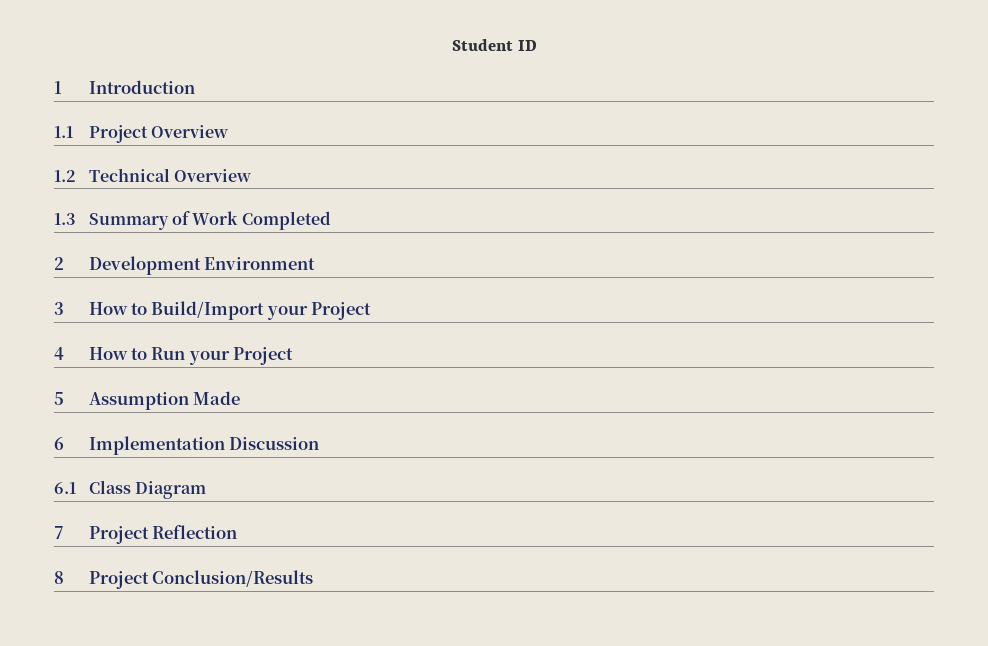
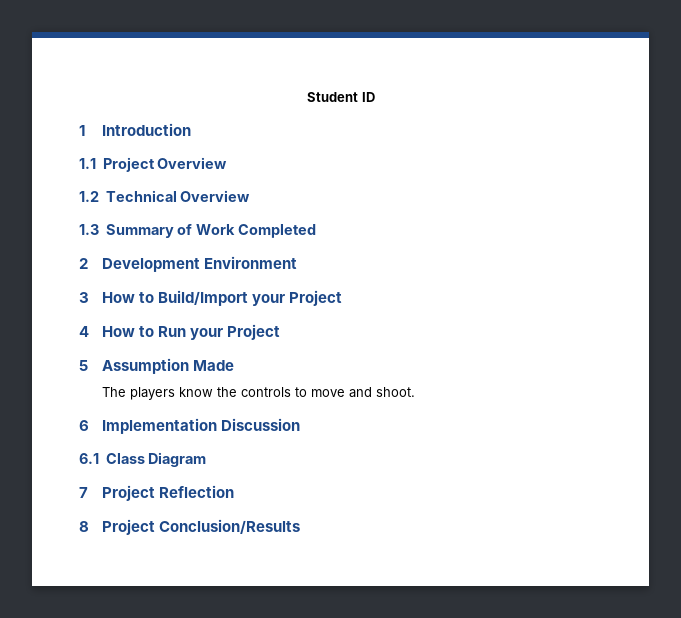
(240, 398) none -> [101,387,415,400] // The players know the controls to move and shoot.

